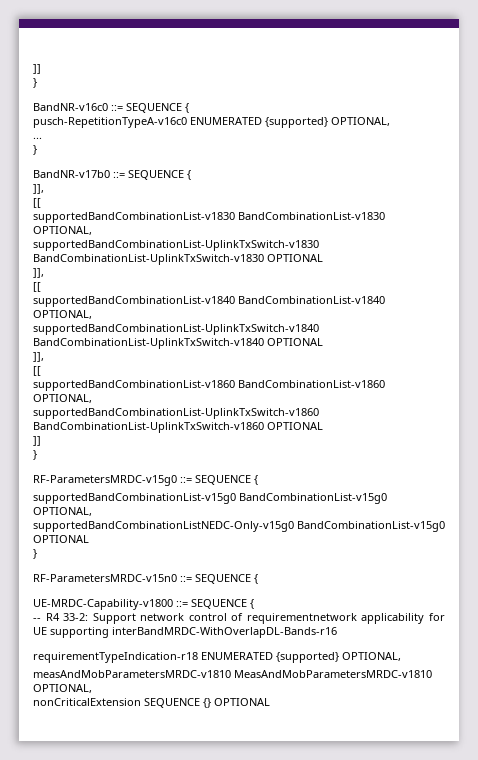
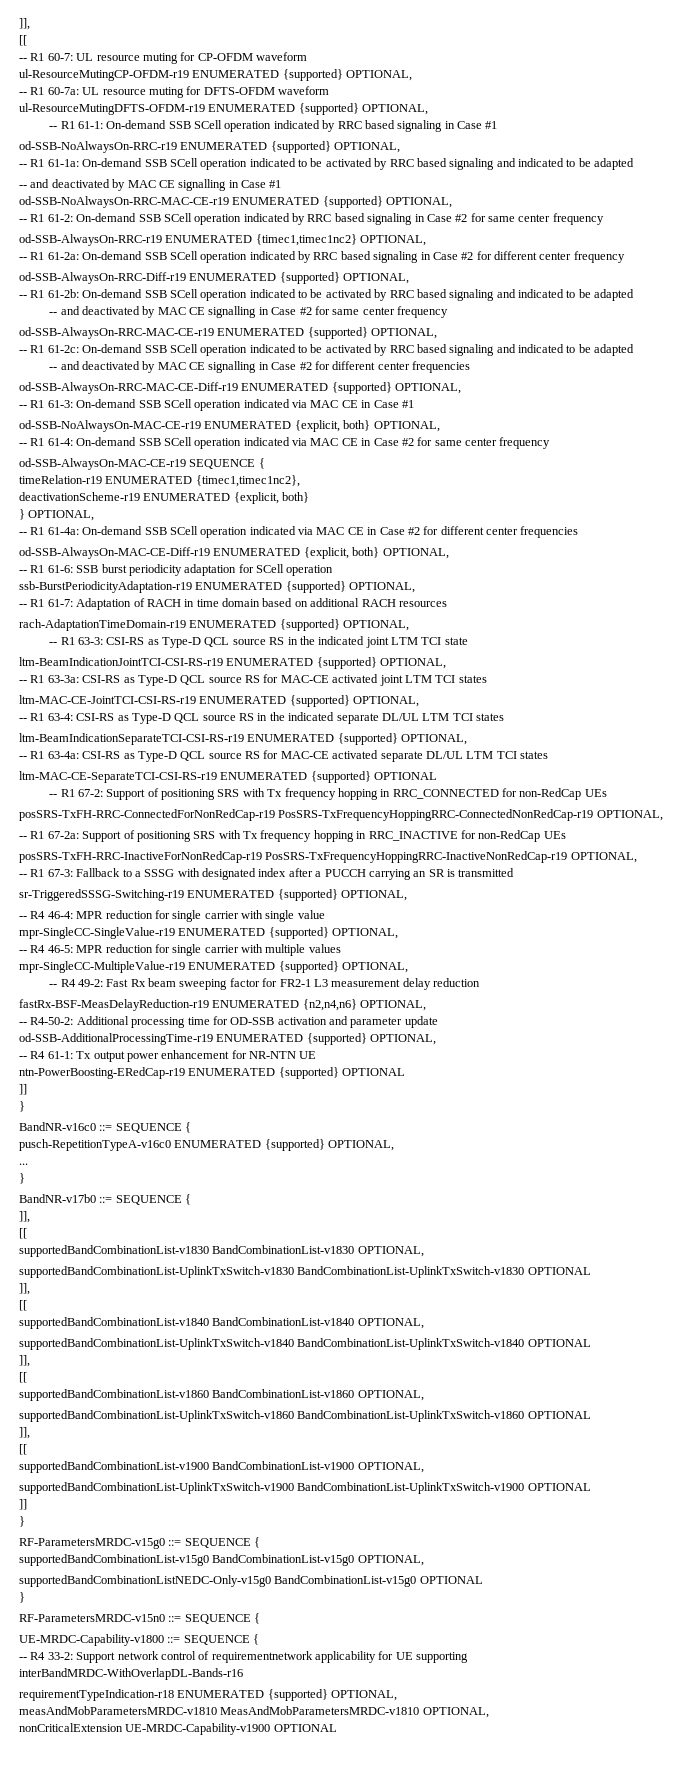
(33, 69) none -> [19,18,30,30] [19,35,27,46] [19,52,307,64] [19,69,413,81] [19,86,329,98] [19,103,429,115] [49,120,498,132] [19,141,401,153] [19,158,635,170] [19,179,282,191] [19,196,453,208] [19,213,604,225] [19,234,427,246] [19,251,625,263] [19,272,410,284] [19,289,635,301] [49,306,449,318] [19,327,438,339] [19,344,635,356] [49,361,471,373] [19,382,462,394] [19,399,414,411] [19,420,440,432] [19,437,551,449] [19,458,265,470] [19,475,300,487] [19,492,310,504] [19,509,95,521] [19,526,579,538] [19,547,449,559] [19,564,334,576] [19,581,416,593] [19,598,447,610] [19,619,410,631] [49,636,468,648] [19,657,447,669] [19,674,487,686] [19,695,420,707] [19,712,504,724] [19,733,468,745] [19,750,548,762] [19,771,438,783] [49,788,607,800] [19,809,663,821] [19,830,566,842] [19,851,637,863] [19,868,515,880] [19,889,408,901] [19,910,325,922] [19,927,399,939] [19,944,341,956] [19,961,409,973] [49,978,481,990] [19,999,427,1011] [19,1016,438,1028] [19,1033,437,1045] [19,1050,317,1062] [19,1067,406,1079] ]], // [[ // -- R1 60-7: UL resource muting for CP-OFDM waveform // ul-ResourceMutingCP-OFDM-r19 ENUMERATED {supported} OPTIONAL, // -- R1 60-7a: UL resource muting for DFTS-OFDM waveform // ul-ResourceMutingDFTS-OFDM-r19 ENUMERATED {supported} OPTIONAL, // -- R1 61-1: On-demand SSB SCell operation indicated by RRC based signaling in Case #1 // od-SSB-NoAlwaysOn-RRC-r19 ENUMERATED {supported} OPTIONAL, // -- R1 61-1a: On-demand SSB SCell operation indicated to be activated by RRC based signaling and indicated to be adapted // -- and deactivated by MAC CE signalling in Case #1 // od-SSB-NoAlwaysOn-RRC-MAC-CE-r19 ENUMERATED {supported} OPTIONAL, // -- R1 61-2: On-demand SSB SCell operation indicated by RRC based signaling in Case #2 for same center frequency // od-SSB-AlwaysOn-RRC-r19 ENUMERATED {timec1,timec1nc2} OPTIONAL, // -- R1 61-2a: On-demand SSB SCell operation indicated by RRC based signaling in Case #2 for different center frequency // od-SSB-AlwaysOn-RRC-Diff-r19 ENUMERATED {supported} OPTIONAL, // -- R1 61-2b: On-demand SSB SCell operation indicated to be activated by RRC based signaling and indicated to be adapted // -- and deactivated by MAC CE signalling in Case #2 for same center frequency // od-SSB-AlwaysOn-RRC-MAC-CE-r19 ENUMERATED {supported} OPTIONAL, // -- R1 61-2c: On-demand SSB SCell operation indicated to be activated by RRC based signaling and indicated to be adapted // -- and deactivated by MAC CE signalling in Case #2 for different center frequencies // od-SSB-AlwaysOn-RRC-MAC-CE-Diff-r19 ENUMERATED {supported} OPTIONAL, // -- R1 61-3: On-demand SSB SCell operation indicated via MAC CE in Case #1 // od-SSB-NoAlwaysOn-MAC-CE-r19 ENUMERATED {explicit, both} OPTIONAL, // -- R1 61-4: On-demand SSB SCell operation indicated via MAC CE in Case #2 for same center frequency // od-SSB-AlwaysOn-MAC-CE-r19 SEQUENCE { // timeRelation-r19 ENUMERATED {timec1,timec1nc2}, // deactivationScheme-r19 ENUMERATED {explicit, both} // } OPTIONAL, // -- R1 61-4a: On-demand SSB SCell operation indicated via MAC CE in Case #2 for different center frequencies // od-SSB-AlwaysOn-MAC-CE-Diff-r19 ENUMERATED {explicit, both} OPTIONAL, // -- R1 61-6: SSB burst periodicity adaptation for SCell operation // ssb-BurstPeriodicityAdaptation-r19 ENUMERATED {supported} OPTIONAL, // -- R1 61-7: Adaptation of RACH in time domain based on additional RACH resources // rach-AdaptationTimeDomain-r19 ENUMERATED {supported} OPTIONAL, // -- R1 63-3: CSI-RS as Type-D QCL source RS in the indicated joint LTM TCI state // ltm-BeamIndicationJointTCI-CSI-RS-r19 ENUMERATED {supported} OPTIONAL, // -- R1 63-3a: CSI-RS as Type-D QCL source RS for MAC-CE activated joint LTM TCI states // ltm-MAC-CE-JointTCI-CSI-RS-r19 ENUMERATED {supported} OPTIONAL, // -- R1 63-4: CSI-RS as Type-D QCL source RS in the indicated separate DL/UL LTM TCI states // ltm-BeamIndicationSeparateTCI-CSI-RS-r19 ENUMERATED {supported} OPTIONAL, // -- R1 63-4a: CSI-RS as Type-D QCL source RS for MAC-CE activated separate DL/UL LTM TCI states // ltm-MAC-CE-SeparateTCI-CSI-RS-r19 ENUMERATED {supported} OPTIONAL // -- R1 67-2: Support of positioning SRS with Tx frequency hopping in RRC_CONNECTED for non-RedCap UEs // posSRS-TxFH-RRC-ConnectedForNonRedCap-r19 PosSRS-TxFrequencyHoppingRRC-ConnectedNonRedCap-r19 OPTIONAL, // -- R1 67-2a: Support of positioning SRS with Tx frequency hopping in RRC_INACTIVE for non-RedCap UEs // posSRS-TxFH-RRC-InactiveForNonRedCap-r19 PosSRS-TxFrequencyHoppingRRC-InactiveNonRedCap-r19 OPTIONAL, // -- R1 67-3: Fallback to a SSSG with designated index after a PUCCH carrying an SR is transmitted // sr-TriggeredSSSG-Switching-r19 ENUMERATED {supported} OPTIONAL, // -- R4 46-4: MPR reduction for single carrier with single value // mpr-SingleCC-SingleValue-r19 ENUMERATED {supported} OPTIONAL, // -- R4 46-5: MPR reduction for single carrier with multiple values // mpr-SingleCC-MultipleValue-r19 ENUMERATED {supported} OPTIONAL, // -- R4 49-2: Fast Rx beam sweeping factor for FR2-1 L3 measurement delay reduction // fastRx-BSF-MeasDelayReduction-r19 ENUMERATED {n2,n4,n6} OPTIONAL, // -- R4-50-2: Additional processing time for OD-SSB activation and parameter update // od-SSB-AdditionalProcessingTime-r19 ENUMERATED {supported} OPTIONAL, // -- R4 61-1: Tx output power enhancement for NR-NTN UE // ntn-PowerBoosting-ERedCap-r19 ENUMERATED {supported} OPTIONAL //
(323, 426) none -> [19,1427,30,1439] [19,1444,27,1455] [19,1461,424,1473] [19,1482,591,1494] // ]], // [[ // supportedBandCombinationList-v1900 BandCombinationList-v1900 OPTIONAL, // supportedBandCombinationList-UplinkTxSwitch-v1900 BandCombinationList-UplinkTxSwitch-v1900 OPTIONAL
[144,698,211,708] SEQUENCE {} -> [125,1723,271,1735] UE-MRDC-Capability-v1900

